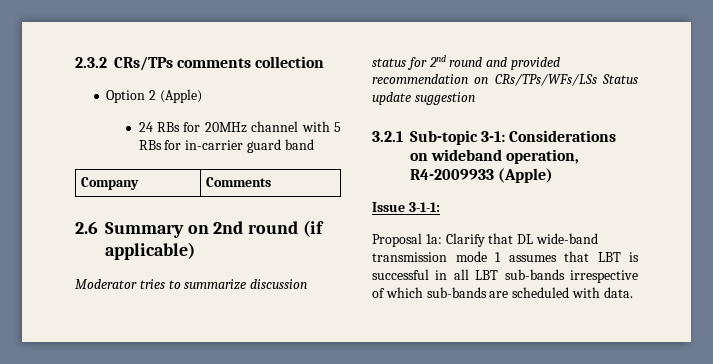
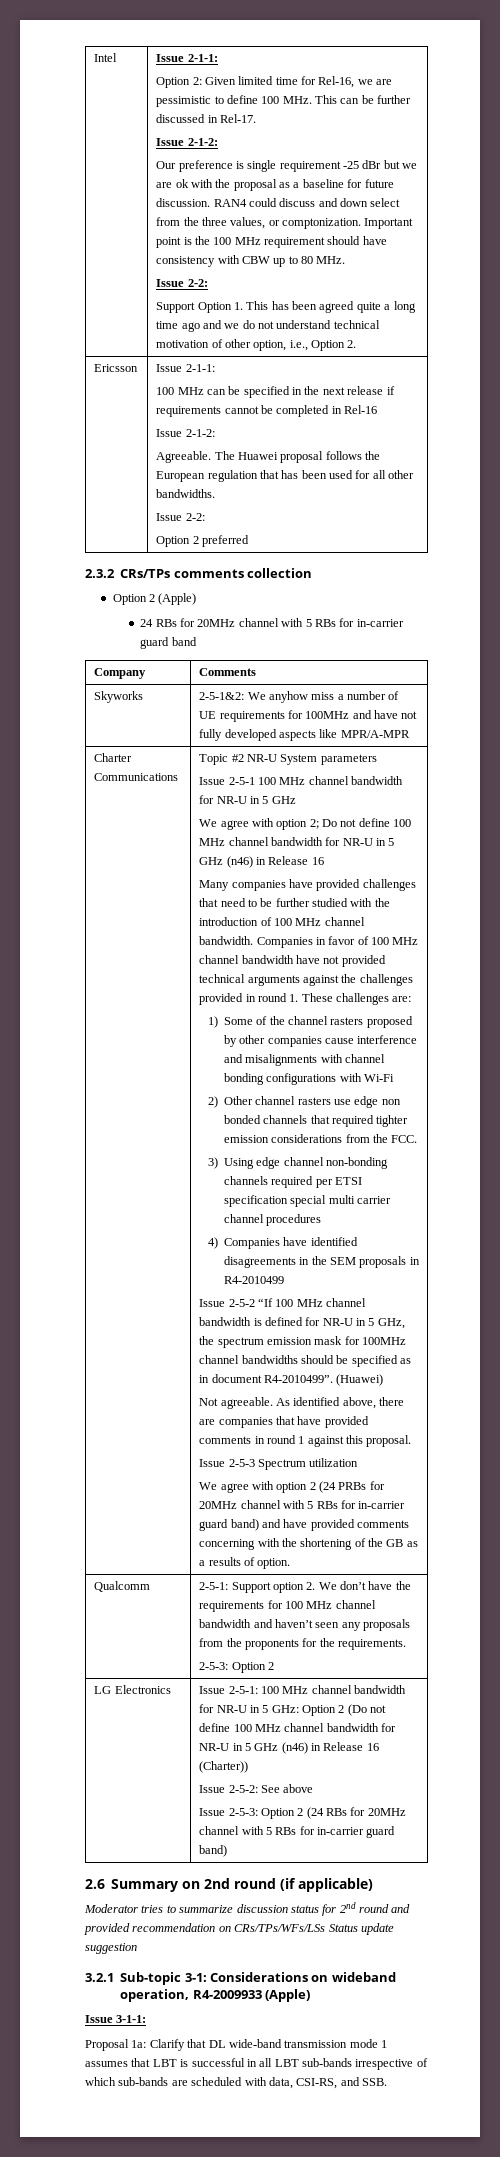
(75, 62) none -> [94,53,118,62] [156,54,218,62] [156,76,393,88] [156,95,412,107] [156,114,256,123] [156,138,218,146] [156,160,418,172] [156,179,394,191] [156,198,401,207] [156,217,414,229] [156,236,387,248] [156,255,346,267] [156,279,208,287] [156,301,416,313] [156,320,380,332] [156,339,357,351] [94,364,139,372] [156,364,215,372] [156,386,395,398] [156,405,378,417] [156,429,215,437] [156,451,381,463] [156,470,415,482] [156,489,216,498] [156,513,205,521] [156,535,249,547] Intel | Issue 2-1-1: // Option 2: Given limited time for Rel-16, we are pessimistic to define 100 MHz. This can be further discussed in Rel-17. // Issue 2-1-2: // Our preference is single requirement -25 dBr but we are ok with the proposal as a baseline for future discussion. RAN4 could discuss and down select from the three values, or comptonization. Important point is the 100 MHz requirement should have consistency with CBW up to 80 MHz. // Issue 2-2: // Support Option 1. This has been agreed quite a long time ago and we do not understand technical motivation of other option, i.e., Option 2. // Ericsson | Issue 2-1-1: // 100 MHz can be specified in the next release if requirements cannot be completed in Rel-16 // Issue 2-1-2: // Agreeable. The Huawei proposal follows the European regulation that has been used for all other bandwidths. // Issue 2-2: // Option 2 preferred //
(272, 182) none -> [94,691,144,703] [199,691,400,703] [199,710,418,722] [199,729,410,741] [94,753,133,762] [94,773,179,781] [199,754,377,765] [199,776,404,785] [199,795,296,804] [199,818,412,830] [199,837,395,846] [199,856,324,868] [199,879,416,891] [199,898,390,907] [199,917,365,926] [199,936,419,948] [199,955,386,967] [199,974,413,986] [199,993,412,1005] [207,1016,413,1028] [223,1035,418,1047] [223,1054,385,1066] [223,1073,394,1085] [207,1096,401,1108] [223,1115,409,1127] [223,1134,418,1143] [207,1157,388,1169] [223,1176,362,1188] [223,1195,391,1207] [223,1214,322,1226] [207,1237,358,1249] [223,1256,420,1268] [223,1276,284,1284] [199,1298,367,1307] [199,1317,405,1329] [199,1336,407,1348] [199,1355,412,1367] [199,1374,384,1386] [199,1397,405,1409] [199,1416,369,1428] [199,1435,412,1447] [199,1458,359,1470] [199,1481,385,1493] [199,1500,406,1509] [199,1519,410,1531] [199,1538,418,1550] [199,1557,291,1569] [94,1581,151,1592] [199,1581,411,1593] [199,1600,376,1612] [199,1619,411,1631] [199,1638,407,1650] [199,1662,274,1673] [94,1685,171,1694] [199,1685,407,1694] [199,1704,387,1716] [199,1723,397,1732] [199,1742,379,1754] [199,1761,249,1773] [199,1784,314,1793] [199,1807,406,1819] [199,1826,396,1838] [199,1845,228,1857] // Skyworks | 2-5-1&2: We anyhow miss a number of UE requirements for 100MHz and have not fully developed aspects like MPR/A-MPR // Charter Communications | Topic #2 NR-U System parameters // Issue 2-5-1 100 MHz channel bandwidth for NR-U in 5 GHz // We agree with option 2; Do not define 100 MHz channel bandwidth for NR-U in 5 GHz (n46) in Release 16 // Many companies have provided challenges that need to be further studied with the introduction of 100 MHz channel bandwidth. Companies in favor of 100 MHz channel bandwidth have not provided technical arguments against the challenges provided in round 1. These challenges are: // 1) Some of the channel rasters proposed by other companies cause interference and misalignments with channel bonding configurations with Wi-Fi // 2) Other channel rasters use edge non bonded channels that required tighter emission considerations from the FCC. // 3) Using edge channel non-bonding channels required per ETSI specification special multi carrier channel procedures // 4) Companies have identified disagreements in the SEM proposals in R4-2010499 // Issue 2-5-2 “If 100 MHz channel bandwidth is defined for NR-U in 5 GHz, the spectrum emission mask for 100MHz channel bandwidths should be specified as in document R4-2010499”. (Huawei) // Not agreeable. As identified above, there are companies that have provided comments in round 1 against this proposal. // Issue 2-5-3 Spectrum utilization // We agree with option 2 (24 PRBs for 20MHz channel with 5 RBs for in-carrier guard band) and have provided comments concerning with the shortening of the GB as a results of option. // Qualcomm | 2-5-1: Support option 2. We don’t have the requirements for 100 MHz channel bandwidth and haven’t seen any proposals from the proponents for the requirements. // 2-5-3: Option 2 // LG Electronics | Issue 2-5-1: 100 MHz channel bandwidth for NR-U in 5 GHz: Option 2 (Do not define 100 MHz channel bandwidth for NR-U in 5 GHz (n46) in Release 16 (Charter)) // Issue 2-5-2: See above // Issue 2-5-3: Option 2 (24 RBs for 20MHz channel with 5 RBs for in-carrier guard band)
[603,287,633,298] data. -> [268,2077,387,2089] data, CSI-RS, and SSB.

